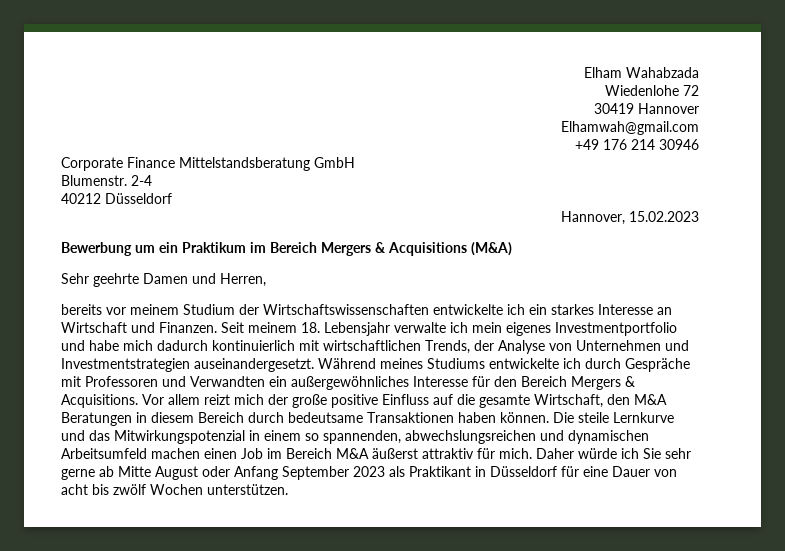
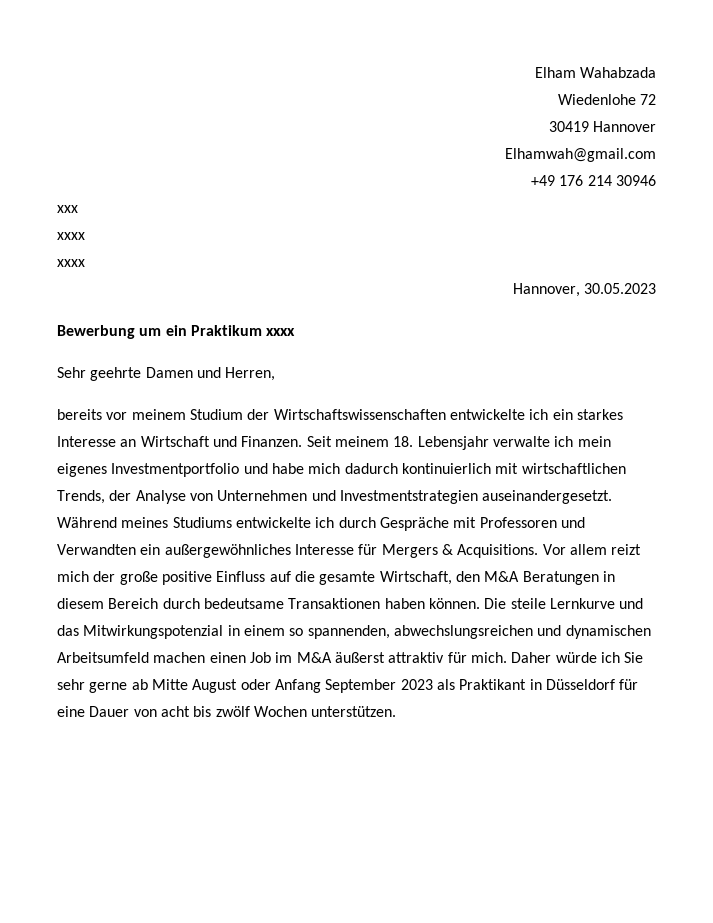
[61,157,355,171] [61,175,152,186] [61,193,172,204] Corporate Finance Mittelstandsberatung GmbH // Blumenstr. 2-4 // 40212 Düsseldorf -> [57,205,78,213] [57,232,85,240] [57,259,85,267] xxx // xxxx // xxxx
[629,211,699,222] 15.02.2023 -> [584,283,657,294] 30.05.2023
[250,242,512,256] im Bereich Mergers & Acquisitions (M&A) -> [266,328,296,336] xxxx
[494,376,567,387] den Bereich -> (378, 549) none
[286,448,332,459] Bereich -> (293, 657) none

